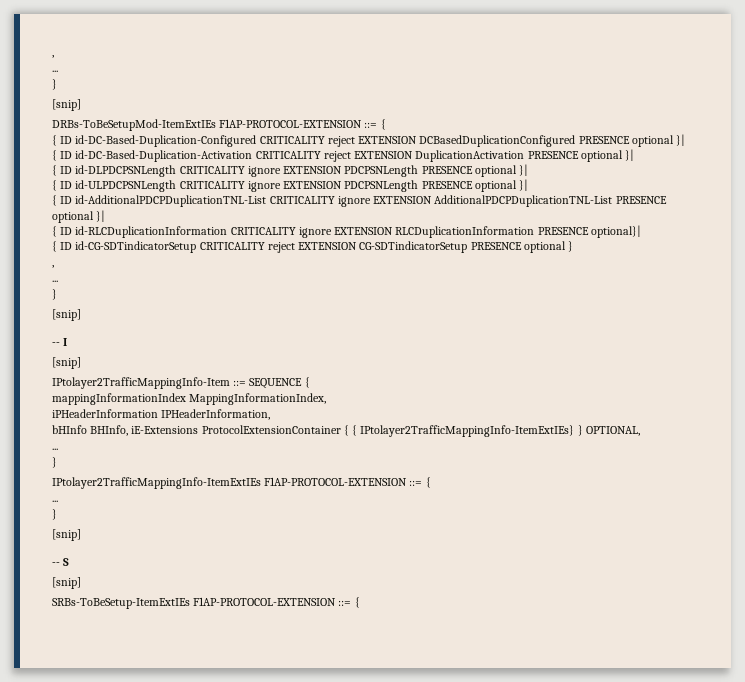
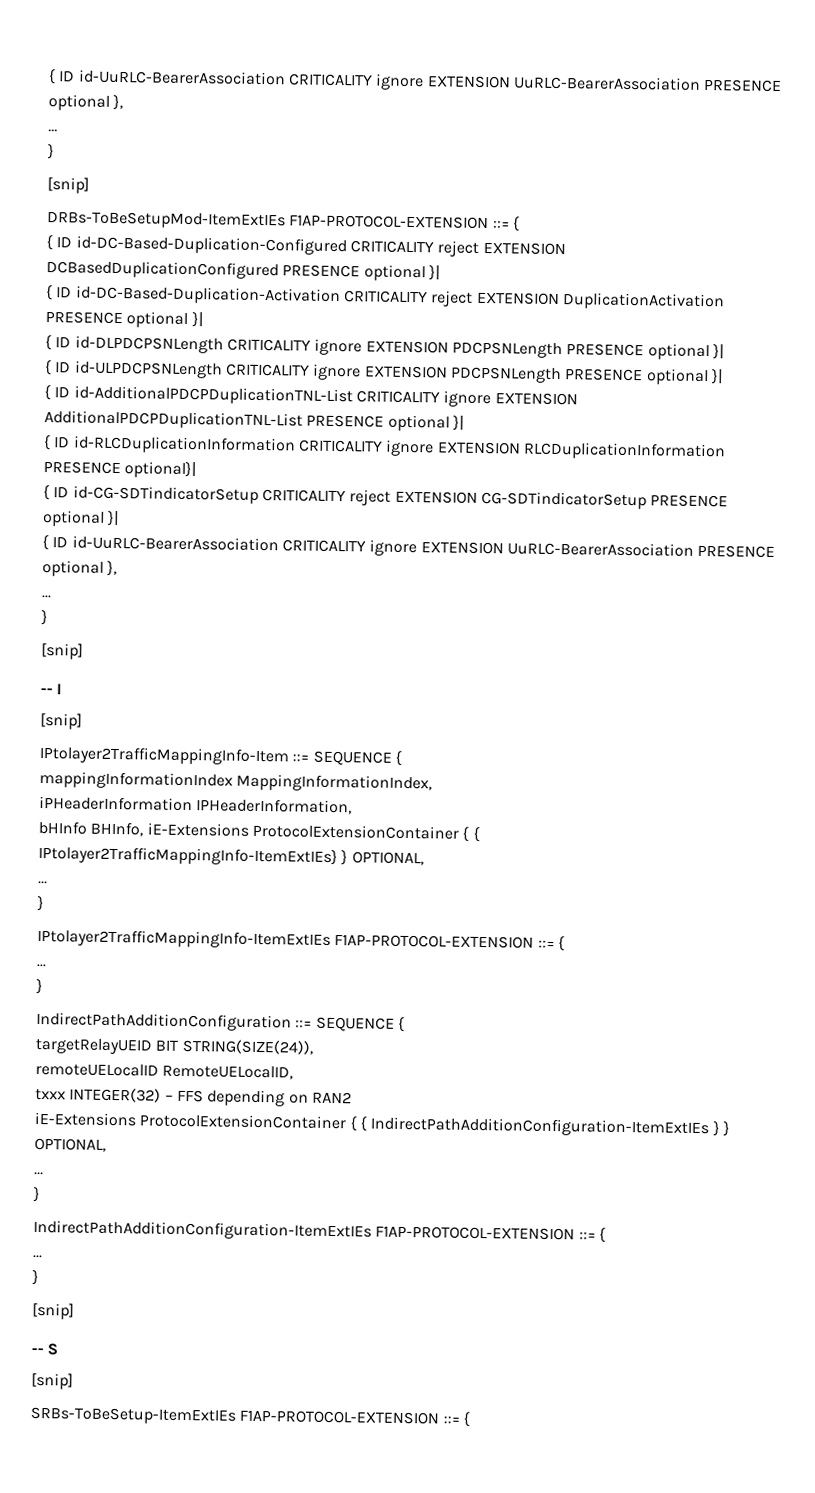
[52,55,54,58] , -> [48,69,783,93] [48,94,124,111] { ID id-UuRLC-BearerAssociation CRITICALITY ignore EXTENSION UuRLC-BearerAssociation PRESENCE optional },
[568,241,574,252] [52,265,54,268] } // , -> [107,510,120,527] [42,535,776,558] [42,560,118,577] }| // { ID id-UuRLC-BearerAssociation CRITICALITY ignore EXTENSION UuRLC-BearerAssociation PRESENCE optional },
(57, 514) none -> [36,1011,405,1032] [35,1037,313,1055] [35,1062,294,1080] [35,1087,352,1107] [34,1111,730,1138] [34,1137,106,1152] [34,1171,44,1176] [33,1186,40,1203] [33,1219,606,1243] [33,1254,43,1259] [32,1269,39,1286] // IndirectPathAdditionConfiguration ::= SEQUENCE { // targetRelayUEID BIT STRING(SIZE(24)), // remoteUELocalID RemoteUELocalID, // txxx INTEGER(32) – FFS depending on RAN2 // iE-Extensions ProtocolExtensionContainer { { IndirectPathAdditionConfiguration-ItemExtIEs } } OPTIONAL, // ... // } // IndirectPathAdditionConfiguration-ItemExtIEs F1AP-PROTOCOL-EXTENSION ::= { // ... // }

